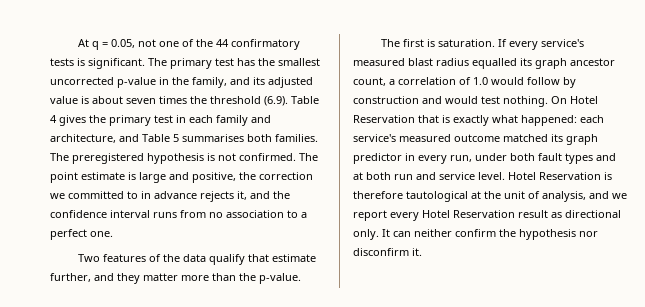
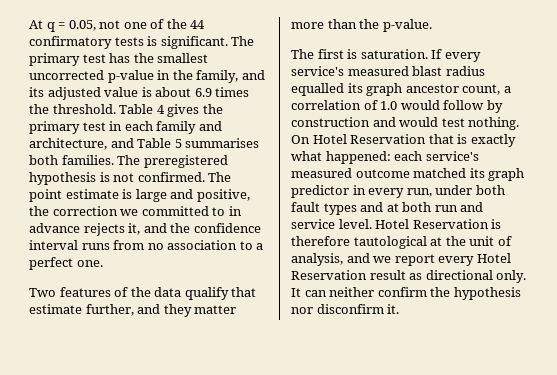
[126,98,156,104] seven -> [194,88,212,97] 6.9
[210,96,288,106] threshold (6.9). -> [52,104,116,114] threshold.

